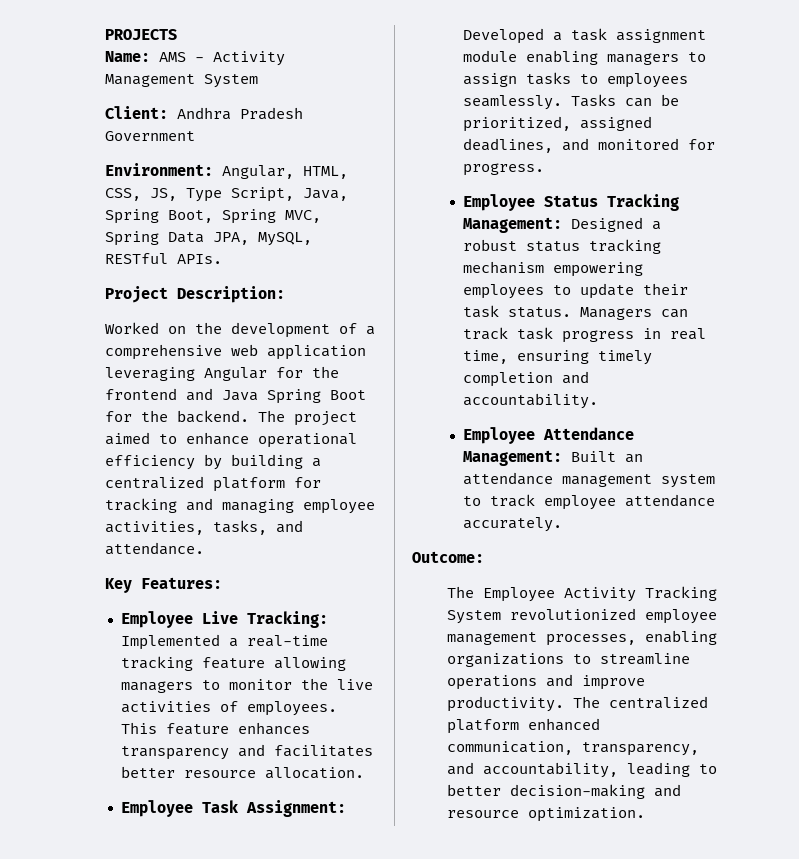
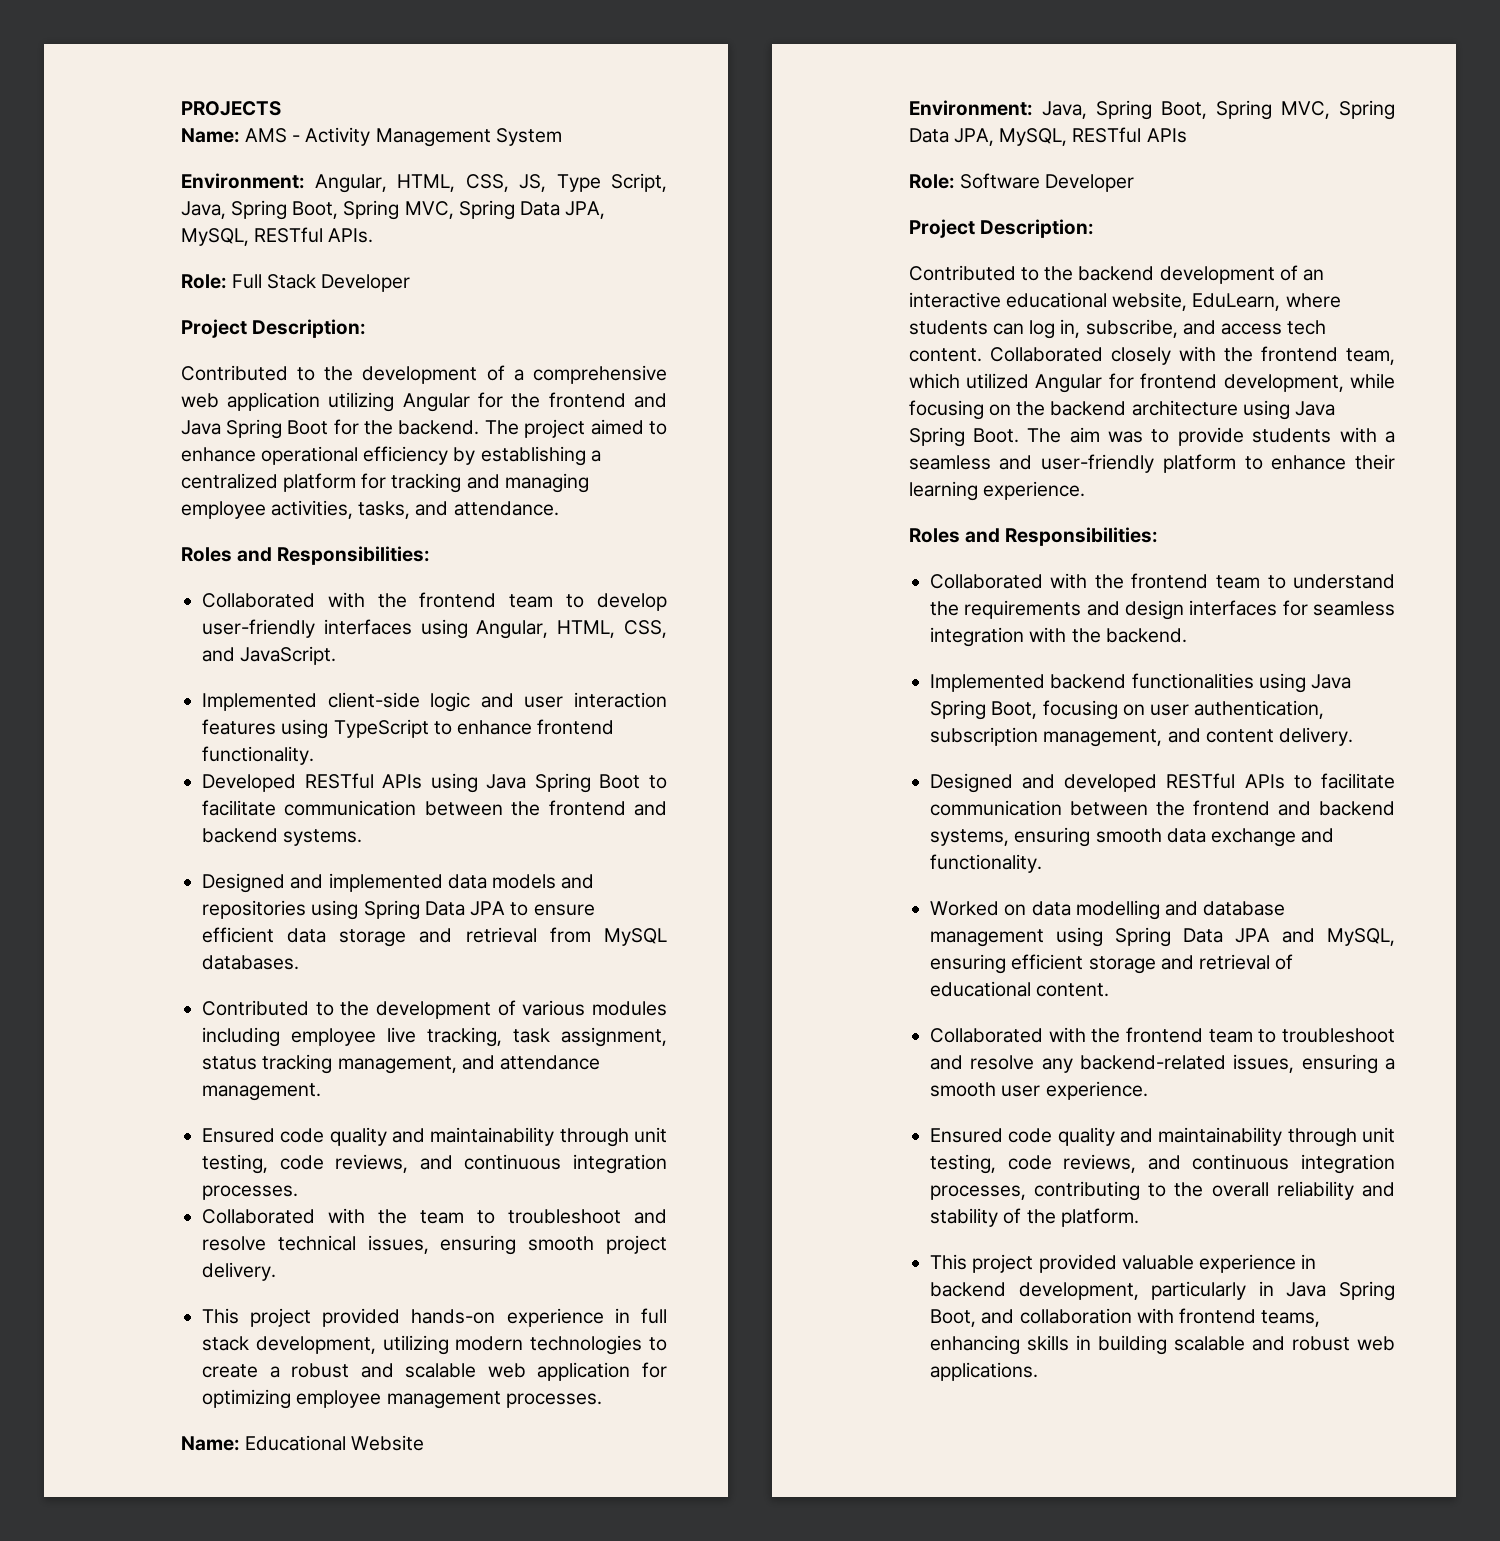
[104,106,303,120] [104,131,195,141] // Client: Andhra Pradesh Government -> (562, 137) none
[104,286,285,303] [104,322,186,334] // Project Description: // Worked on -> [180,274,411,292] [180,319,366,338] [180,365,315,381] // Role: Full Stack Developer // Project Description: // Contributed to
[104,367,195,381] leveraging -> [328,392,395,412] utilizing
[230,454,303,469] building -> [480,446,586,466] establishing
[104,577,222,593] [121,611,329,628] [121,634,329,650] [121,656,347,671] [121,678,374,693] [121,701,338,716] [121,722,311,735] [121,744,374,760] [121,766,365,779] [121,800,347,817] [463,28,707,44] [463,50,707,65] [463,72,689,88] [463,94,680,110] [463,116,653,132] [463,138,716,153] [463,163,545,176] [463,194,680,211] [463,217,662,233] [463,239,662,254] [463,261,644,277] [463,283,689,299] [463,305,689,320] [463,327,707,343] [463,350,653,365] [463,371,590,387] [463,393,599,409] [463,427,635,444] [463,450,644,466] [463,472,716,488] [463,494,716,510] [463,517,563,532] [412,551,484,563] [446,586,717,602] [446,608,717,624] [446,630,717,646] [446,653,690,667] [446,674,645,690] [446,696,708,712] [446,718,600,734] [446,741,699,756] [446,762,717,778] [446,784,681,799] [446,807,645,822] Key Features: // Employee Live Tracking: Implemented a real-time tracking feature allowing managers to monitor the live activities of employees. This feature enhances transparency and facilitates better resource allocation. // Employee Task Assignment: Developed a task assignment module enabling managers to assign tasks to employees seamlessly. Tasks can be prioritized, assigned deadlines, and monitored for progress. // Employee Status Tracking Management: Designed a robust status tracking mechanism empowering employees to update their task status. Managers can track task progress in real time, ensuring timely completion and accountability. // Employee Attendance Management: Built an attendance management system to track employee attendance accurately. // Outcome: // The Employee Activity Tracking System revolutionized employee management processes, enabling organizations to streamline operations and improve productivity. The centralized platform enhanced communication, transparency, and accountability, leading to better decision-making and resource optimization. -> [180,546,431,565] [201,592,667,611] [201,619,668,639] [201,646,337,665] [201,692,667,712] [201,719,615,739] [201,746,314,765] [201,773,668,793] [201,800,667,816] [201,828,363,846] [201,873,595,893] [201,900,595,920] [201,927,667,947] [201,955,299,970] [201,1000,667,1019] [201,1027,667,1047] [201,1054,601,1074] [201,1083,321,1101] [201,1127,667,1147] [201,1154,667,1174] [201,1185,298,1200] [201,1208,667,1224] [201,1235,667,1255] [201,1262,276,1281] [201,1308,667,1327] [201,1335,668,1355] [201,1362,667,1381] [201,1389,602,1409] [180,1435,425,1451] [908,100,1395,120] [908,127,1187,146] [908,173,1135,192] [908,219,1094,238] [908,265,1325,284] [908,292,1341,311] [908,319,1327,339] [908,346,1395,365] [908,373,1395,393] [908,400,1336,420] [908,427,1395,447] [908,454,1395,473] [908,481,1085,501] [908,527,1159,546] [929,573,1395,589] [929,600,1395,620] [929,627,1187,647] [929,673,1352,693] [929,700,1325,720] [929,727,1354,747] [929,773,1395,793] [929,800,1395,816] [929,827,1335,847] [929,854,1042,873] [929,900,1286,920] [929,927,1395,947] [929,954,1294,974] [929,981,1110,997] [929,1027,1395,1043] [929,1054,1395,1074] [929,1081,1148,1100] [929,1127,1395,1147] [929,1154,1395,1174] [929,1181,1395,1201] [929,1208,1139,1227] [929,1254,1317,1273] [929,1281,1395,1301] [929,1308,1321,1327] [929,1335,1395,1355] [929,1362,1038,1381] Roles and Responsibilities: // Collaborated with the frontend team to develop user-friendly interfaces using Angular, HTML, CSS, and JavaScript. // Implemented client-side logic and user interaction features using TypeScript to enhance frontend functionality. // Developed RESTful APIs using Java Spring Boot to facilitate communication between the frontend and backend systems. // Designed and implemented data models and repositories using Spring Data JPA to ensure efficient data storage and retrieval from MySQL databases. // Contributed to the development of various modules including employee live tracking, task assignment, status tracking management, and attendance management. // Ensured code quality and maintainability through unit testing, code reviews, and continuous integration processes. // Collaborated with the team to troubleshoot and resolve technical issues, ensuring smooth project delivery. // This project provided hands-on experience in full stack development, utilizing modern technologies to create a robust and scalable web application for optimizing employee management processes. // Name: Educational Website // Environment: Java, Spring Boot, Spring MVC, Spring Data JPA, MySQL, RESTful APIs // Role: Software Developer // Project Description: // Contributed to the backend development of an interactive educational website, EduLearn, where students can log in, subscribe, and access tech content. Collaborated closely with the frontend team, which utilized Angular for frontend development, while focusing on the backend architecture using Java Spring Boot. The aim was to provide students with a seamless and user-friendly platform to enhance their learning experience. // Roles and Responsibilities: // Collaborated with the frontend team to understand the requirements and design interfaces for seamless integration with the backend. // Implemented backend functionalities using Java Spring Boot, focusing on user authentication, subscription management, and content delivery. // Designed and developed RESTful APIs to facilitate communication between the frontend and backend systems, ensuring smooth data exchange and functionality. // Worked on data modelling and database management using Spring Data JPA and MySQL, ensuring efficient storage and retrieval of educational content. // Collaborated with the frontend team to troubleshoot and resolve any backend-related issues, ensuring a smooth user experience. // Ensured code quality and maintainability through unit testing, code reviews, and continuous integration processes, contributing to the overall reliability and stability of the platform. // This project provided valuable experience in backend development, particularly in Java Spring Boot, and collaboration with frontend teams, enhancing skills in building scalable and robust web applications.

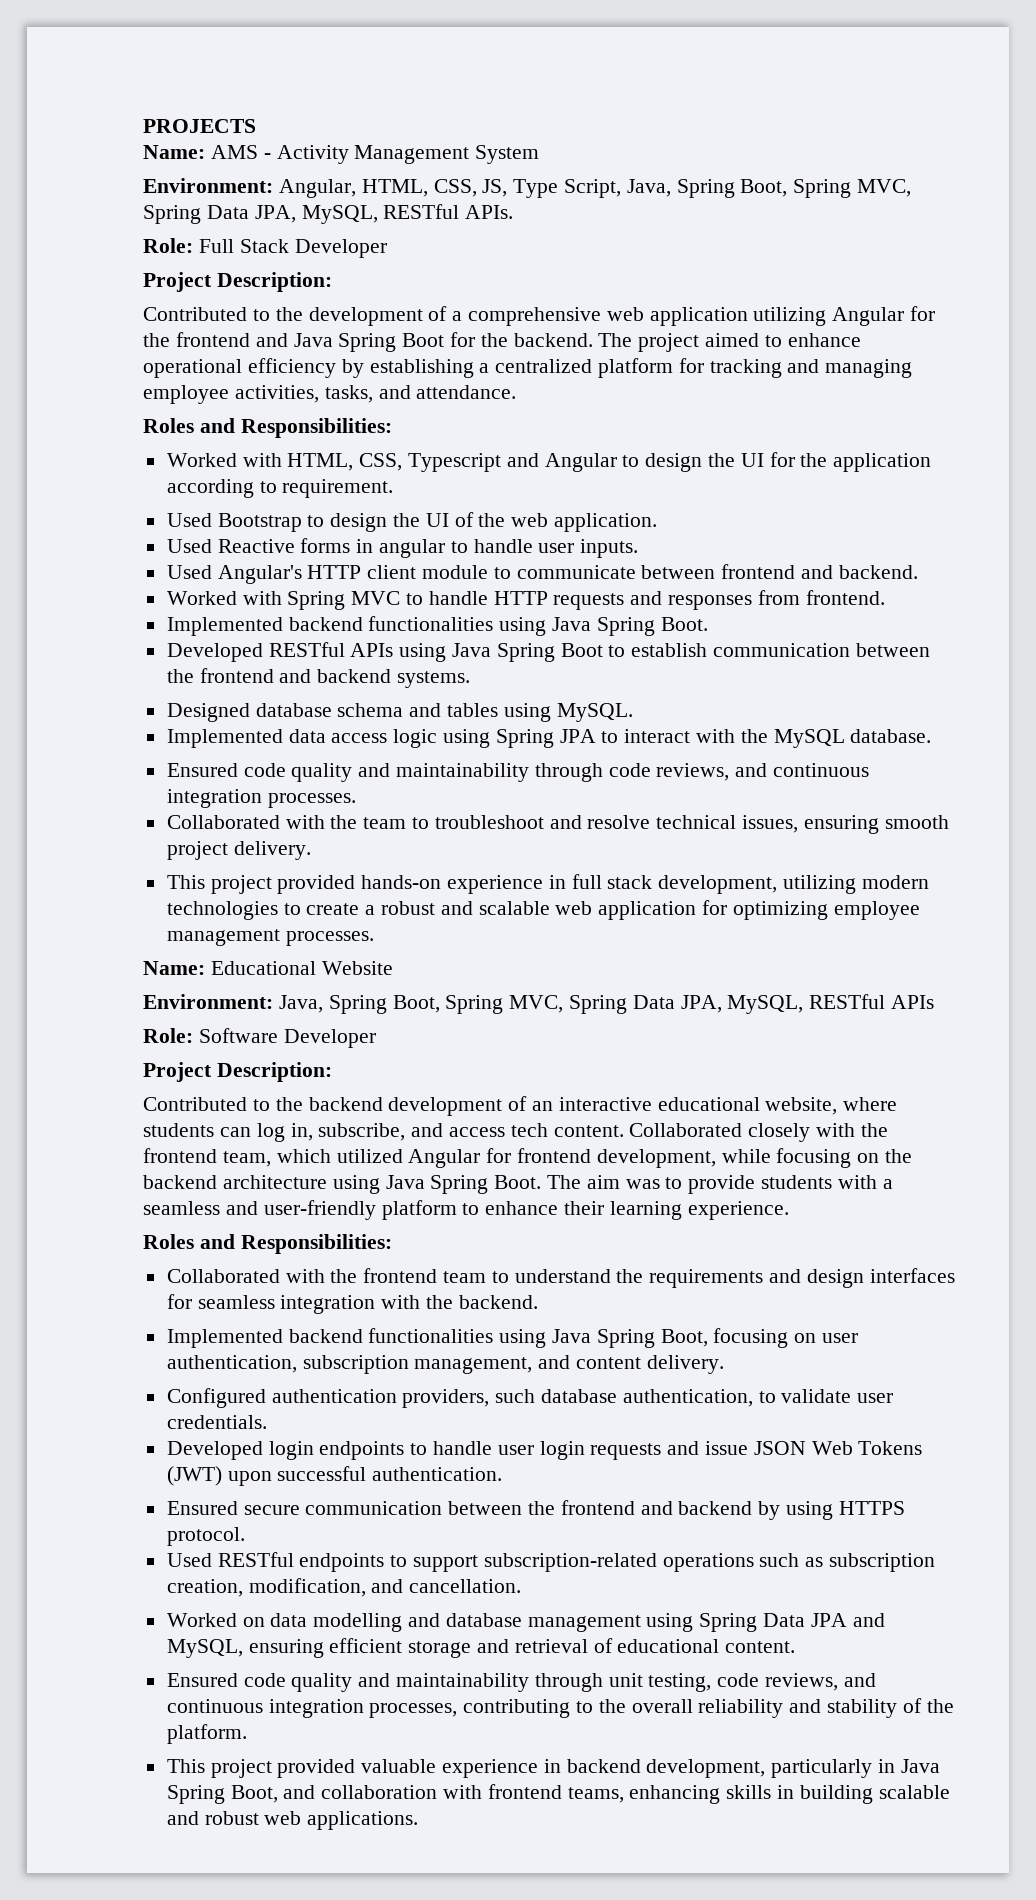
[201,592,667,611] [201,619,668,639] [201,646,337,665] [201,692,667,712] [201,719,615,739] [201,746,314,765] Collaborated with the frontend team to develop user-friendly interfaces using Angular, HTML, CSS, and JavaScript. // Implemented client-side logic and user interaction features using TypeScript to enhance frontend functionality. -> [166,452,932,472] [166,479,394,498] [166,512,658,532] [166,538,639,558] [166,564,918,584] [166,590,885,610] [166,616,708,636] Worked with HTML, CSS, Typescript and Angular to design the UI for the application according to requirement. // Used Bootstrap to design the UI of the web application. // Used Reactive forms in angular to handle user inputs. // Used Angular's HTTP client module to communicate between frontend and backend. // Worked with Spring MVC to handle HTTP requests and responses from frontend. // Implemented backend functionalities using Java Spring Boot.
[201,800,276,816] facilitate -> [631,643,708,657] establish
[290,873,595,892] [201,900,465,920] and implemented data models and repositories using Spring Data -> [255,703,633,722] [166,729,554,748] database schema and tables using MySQL. // Implemented data access logic using Spring
[533,904,595,916] [201,927,667,947] [201,955,299,970] [201,1000,667,1019] [201,1027,667,1047] [201,1054,601,1074] [201,1083,321,1101] [201,1127,667,1147] [201,1154,268,1174] ensure efficient data storage and retrieval from MySQL databases. // Contributed to the development of various modules including employee live tracking, task assignment, status tracking management, and attendance management. // Ensured code quality and maintainability through unit testing, -> [624,729,932,748] [166,763,603,782] interact with the MySQL database. // Ensured code quality and maintainability through
[1192,293,1281,311] EduLearn, -> (838, 1106) none
[929,773,1395,793] [929,800,1395,816] [929,827,1335,847] [929,854,1042,873] Designed and developed RESTful APIs to facilitate communication between the frontend and backend systems, ensuring smooth data exchange and functionality. -> [166,1388,894,1408] [166,1415,267,1429] [166,1441,923,1460] [166,1466,503,1486] [166,1500,905,1520] [166,1527,245,1546] [166,1552,936,1572] [166,1578,522,1597] Configured authentication providers, such database authentication, to validate user credentials. // Developed login endpoints to handle user login requests and issue JSON Web Tokens (JWT) upon successful authentication. // Ensured secure communication between the frontend and backend by using HTTPS protocol. // Used RESTful endpoints to support subscription-related operations such as subscription creation, modification, and cancellation.
[929,1027,1395,1043] [929,1054,1395,1074] [929,1081,1148,1100] // Collaborated with the frontend team to troubleshoot and resolve any backend-related issues, ensuring a smooth user experience. -> (796, 1647) none

